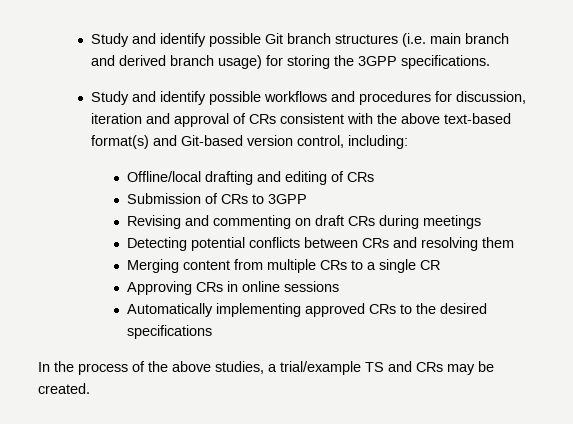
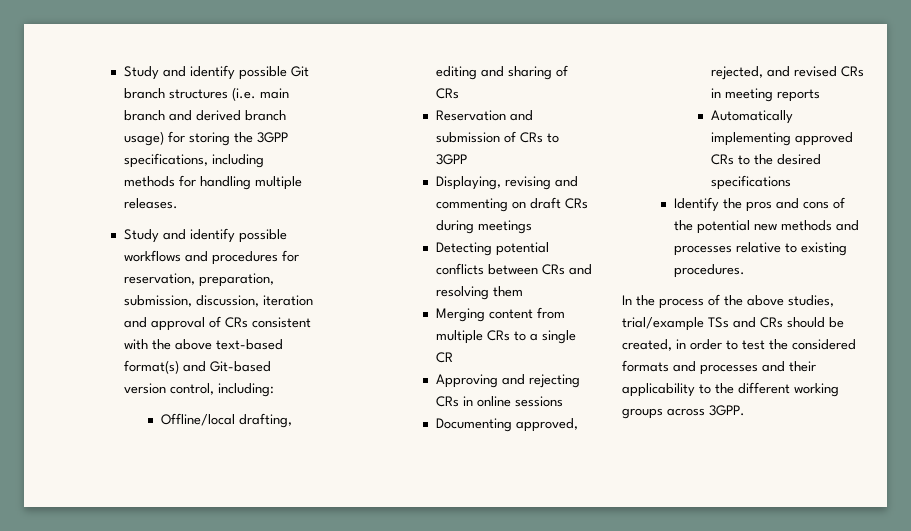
[400,55,490,69] specifications. -> [124,153,265,168] [124,175,303,190] [124,198,179,209] specifications, including methods for handling multiple releases.
(452, 96) none -> [124,273,275,287] [124,295,193,307] reservation, preparation, submission,
[205,171,328,185] drafting and editing -> [238,413,292,428] [435,66,552,80] drafting, editing and sharing
[127,193,202,204] Submission -> [435,110,533,121] [435,132,500,143] Reservation and submission
[127,215,182,229] Revising -> [435,176,551,190] Displaying, revising
(193, 288) none -> [501,374,580,388] and rejecting
(340, 286) none -> [435,418,578,432] [710,66,864,80] [710,88,820,102] // Documenting approved, rejected, and revised CRs in meeting reports
(213, 332) none -> [674,197,846,212] [674,220,860,234] [674,242,848,256] [674,264,746,278] // Identify the pros and cons of the potential new methods and processes relative to existing procedures.
[268,361,494,375] [38,383,90,394] a trial/example TS and CRs may be created. -> [622,317,844,331] [622,339,856,351] [622,360,816,375] [622,382,839,397] [622,405,745,419] trial/example TSs and CRs should be created, in order to test the considered formats and processes and their applicability to the different working groups across 3GPP.

